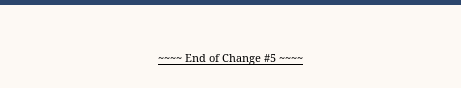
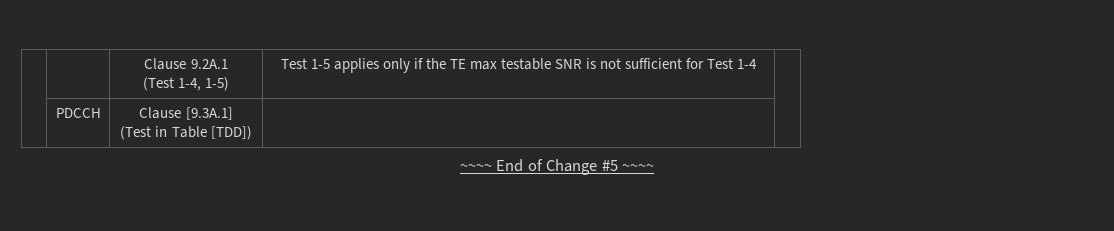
(158, 59) none -> [144,58,228,70] [142,77,230,91] [280,58,758,73] [55,108,101,118] [139,107,233,120] [120,126,252,140] | | Clause 9.2A.1 // (Test 1-4, 1-5) | Test 1-5 applies only if the TE max testable SNR is not sufficient for Test 1-4 | // | PDCCH | Clause [9.3A.1] // (Test in Table [TDD]) | | //

